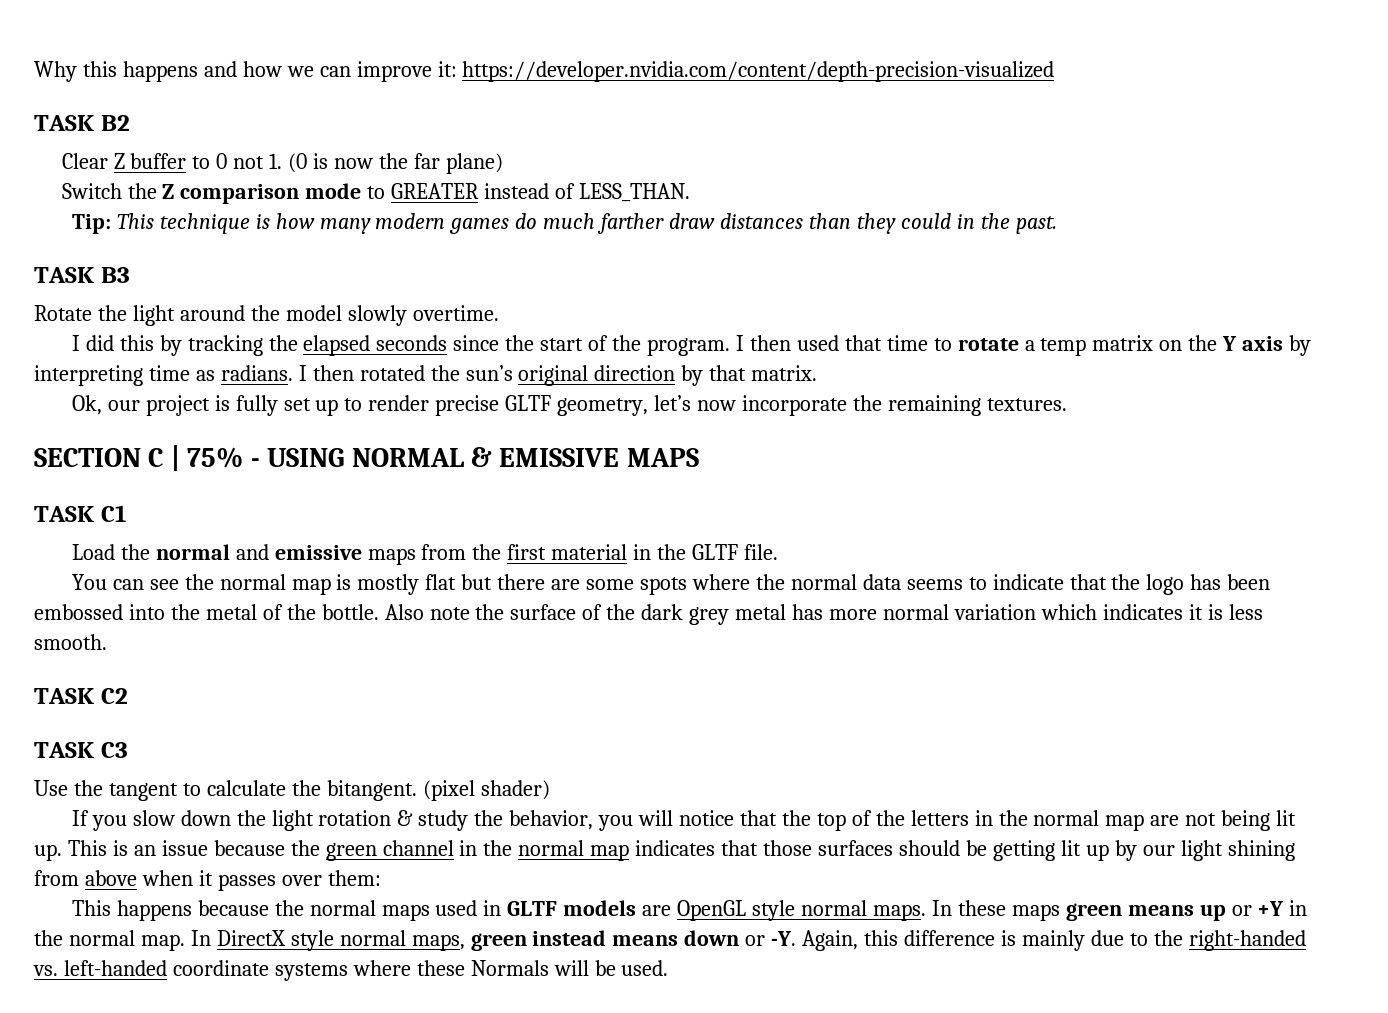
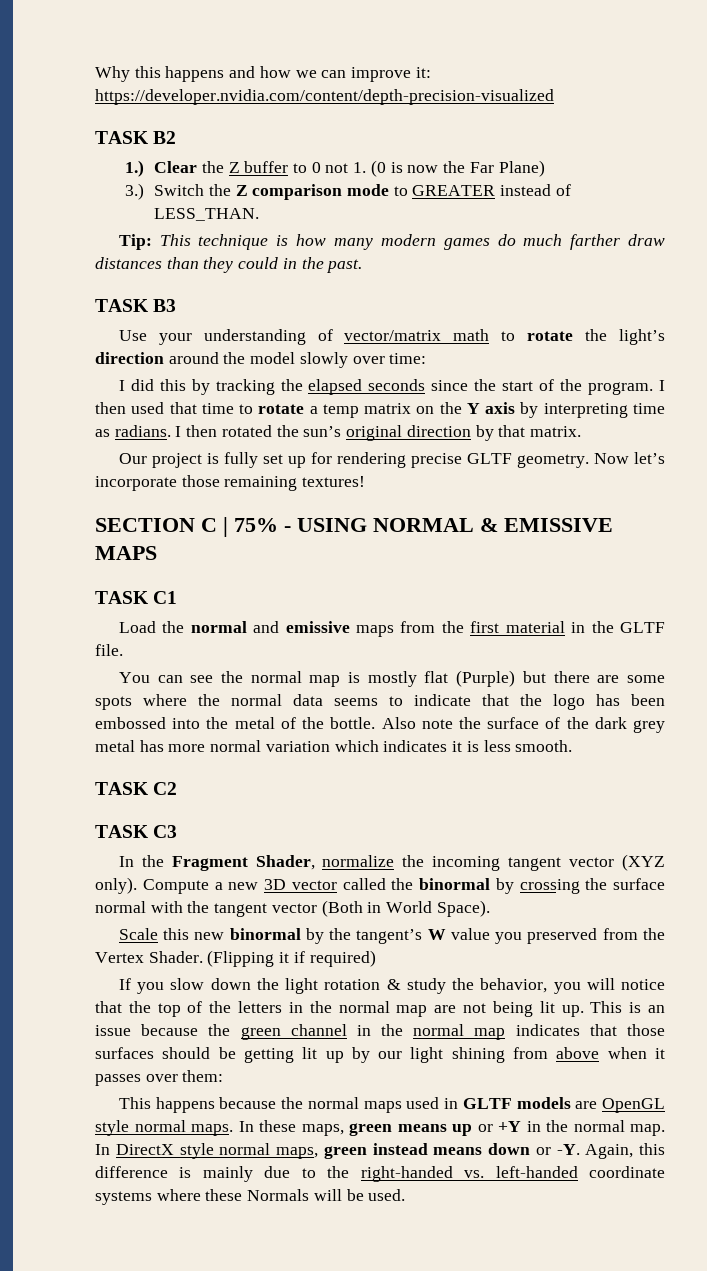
[61,153,108,169] Clear -> [124,160,224,177] 1.) Clear the
[413,153,503,174] far plane) // -> [469,160,545,177] [124,183,144,200] Far Plane) // 3.)
[34,305,175,326] Rotate the light -> [118,329,666,345] [95,352,164,364] Use your understanding of vector/matrix math to rotate the light’s direction
[412,305,499,321] overtime. -> [352,353,427,364] over time:
[71,395,140,415] Ok, our -> [118,453,147,464] Our
[344,395,1067,416] to render precise GLTF geometry, let’s now incorporate the remaining textures. -> [310,452,665,468] [95,475,366,491] for rendering precise GLTF geometry. Now let’s incorporate those remaining textures!
(457, 582) none -> [456,670,516,687] (Purple)
[34,780,550,801] Use the tangent to calculate the bitangent. (pixel shader) -> [118,854,666,871] [95,877,665,894] [95,900,490,917] [118,928,665,944] [95,950,376,967] In the Fragment Shader, normalize the incoming tangent vector (XYZ only). Compute a new 3D vector called the binormal by crossing the surface normal with the tangent vector (Both in World Space). // Scale this new binormal by the tangent’s W value you preserved from the Vertex Shader. (Flipping it if required)
[1011,904,1060,921] maps -> [301,1124,344,1136] maps,

